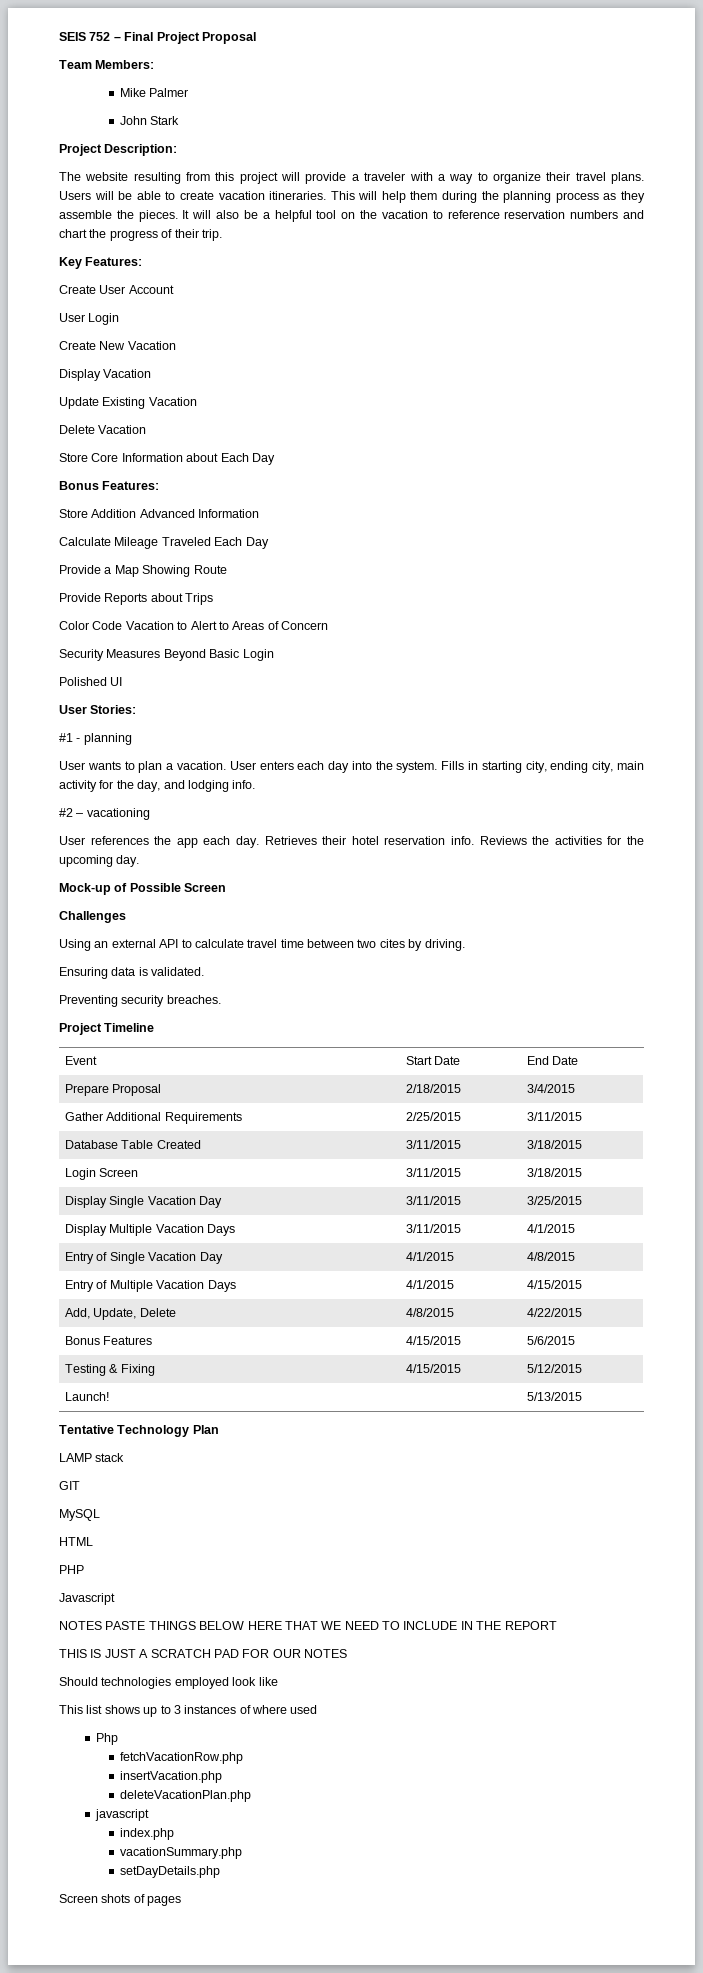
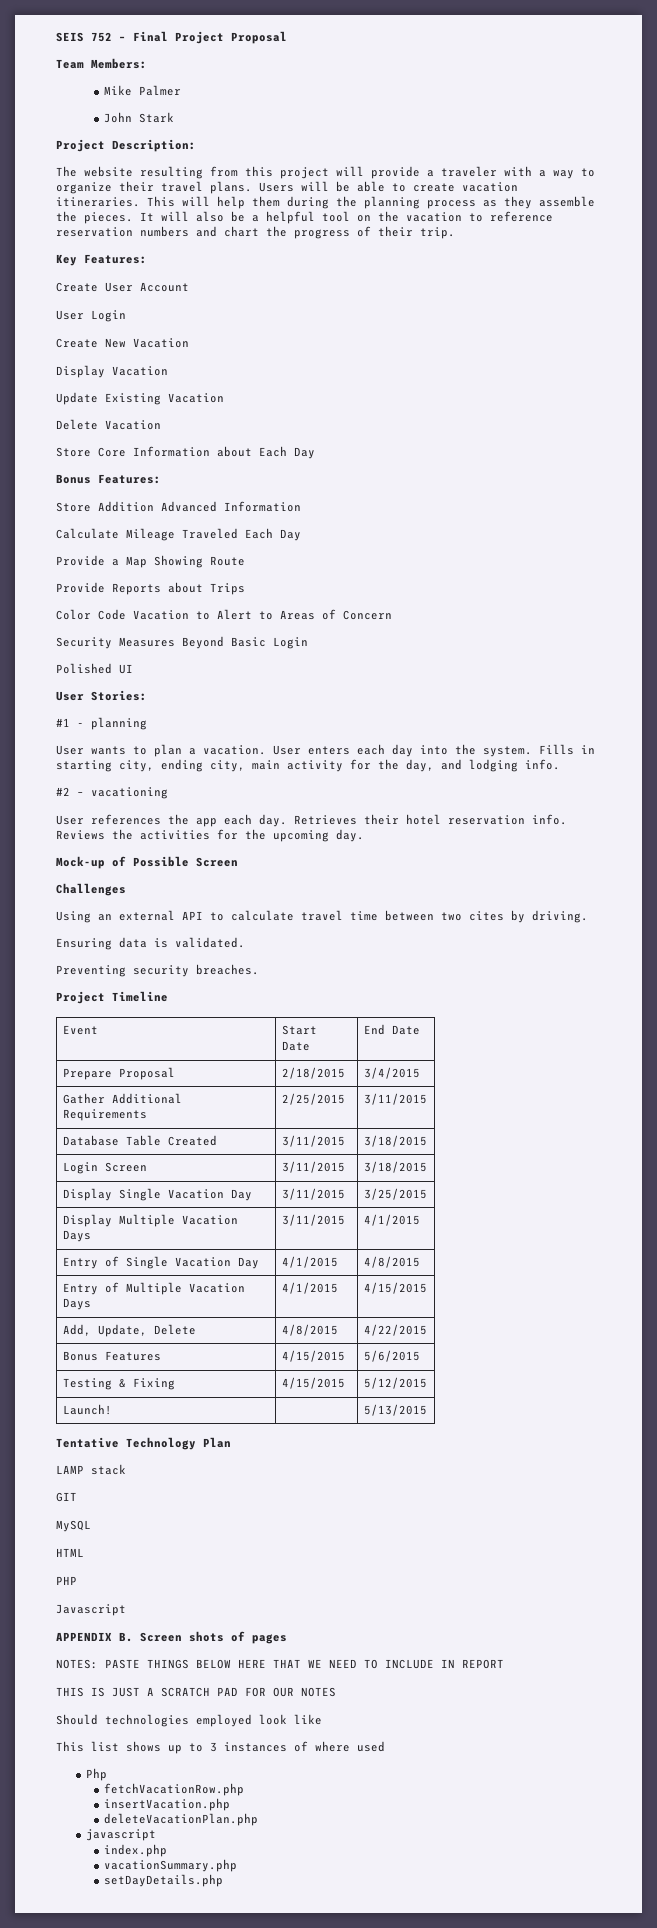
[59,1621,102,1630] NOTES -> [56,1631,287,1644] [56,1659,98,1669] APPENDIX B. Screen shots of pages // NOTES:
[476,1621,502,1630] THE -> (455, 1663) none
[59,1894,182,1906] // Screen shots of pages -> (223, 1880) none

